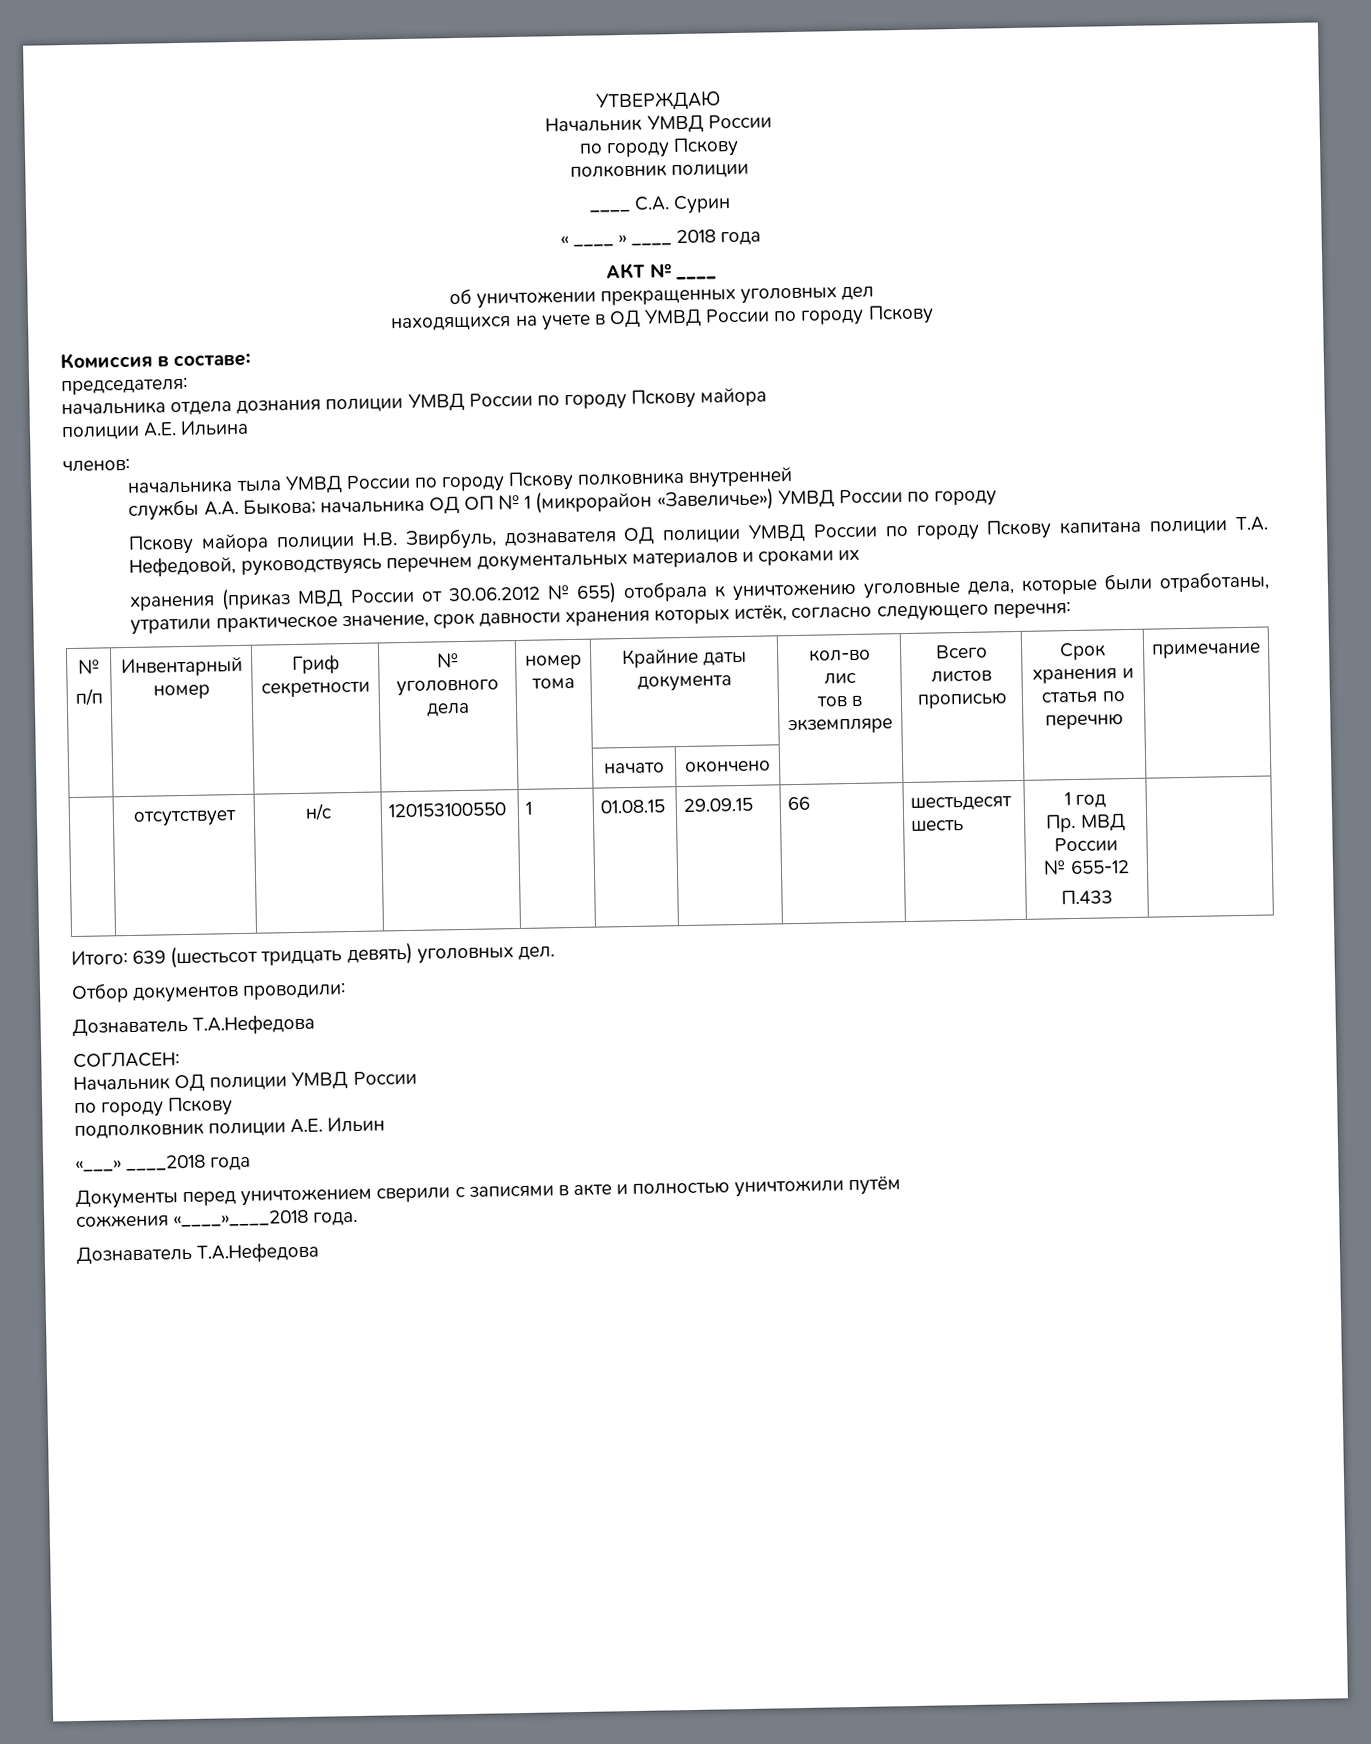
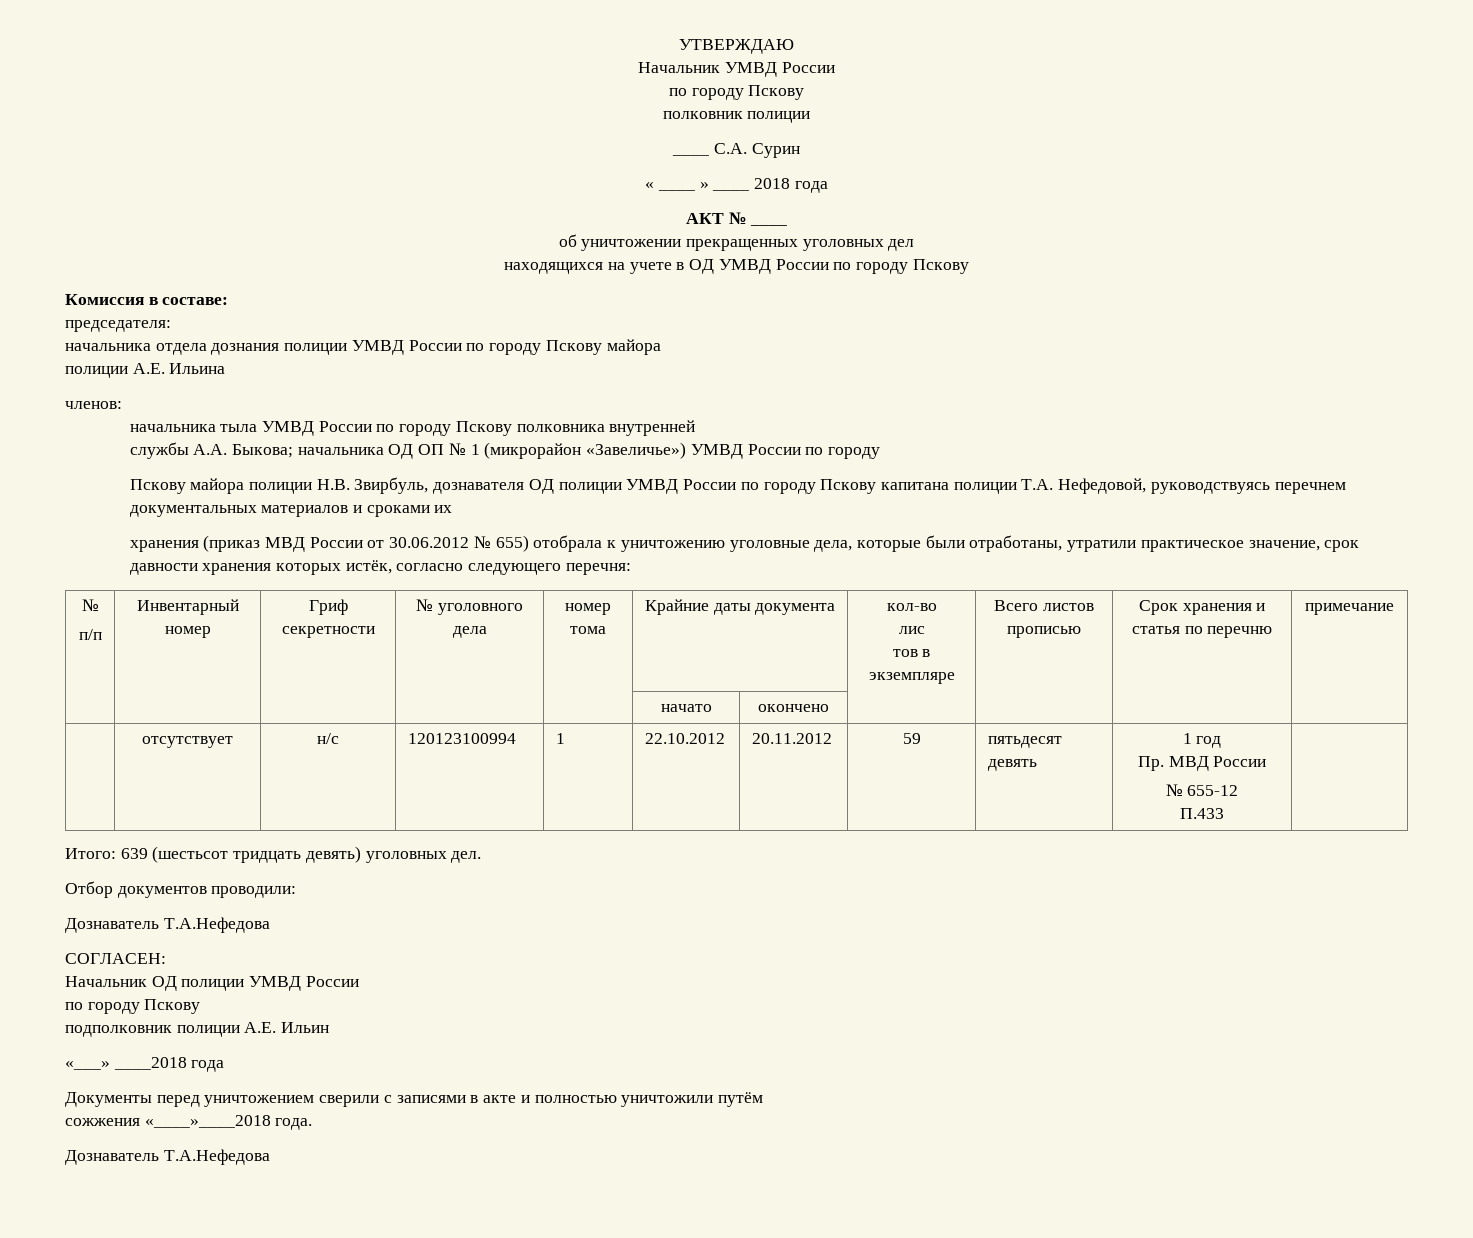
[388,802,507,818] [525,801,533,815] [600,799,666,814] [683,797,754,813] [787,796,811,811] [910,796,1013,811] [911,819,965,831] 120153100550 | 1 | 01.08.15 | 29.09.15 | 66 | шестьдесят шесть -> [407,733,516,744] [555,733,565,744] [644,733,725,744] [751,733,832,744] [902,733,921,744] [987,736,1062,748] [987,759,1037,771] 120123100994 | 1 | 22.10.2012 | 20.11.2012 | 59 | пятьдесят девять

